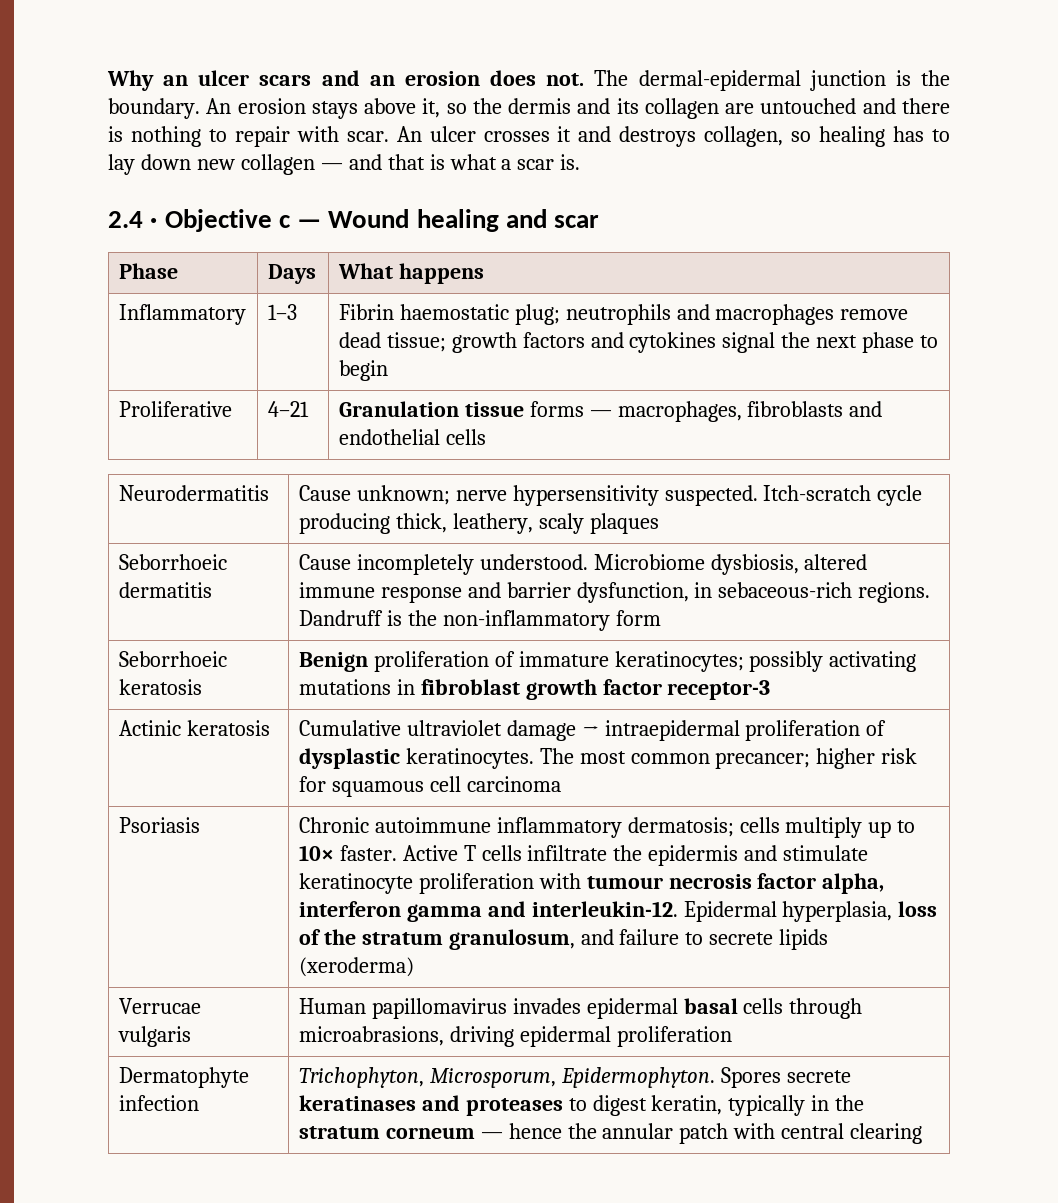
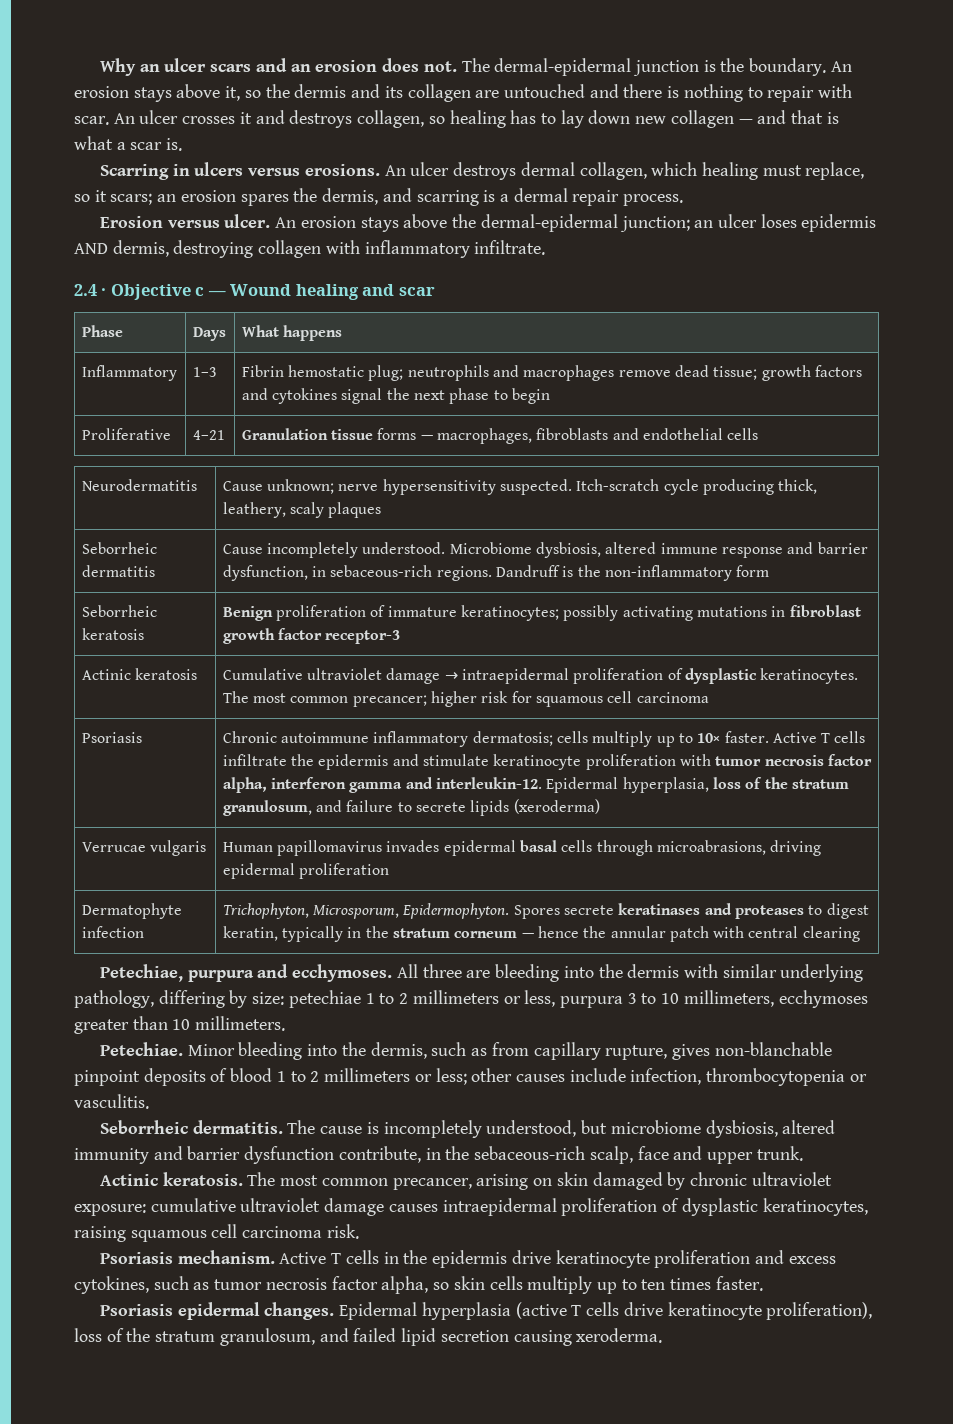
(581, 162) none -> [99,162,865,180] [74,188,684,206] [99,214,877,232] [74,240,546,258] // Scarring in ulcers versus erosions. An ulcer destroys dermal collagen, which healing must replace, so it scars; an erosion spares the dermis, and scarring is a dermal repair process. // Erosion versus ulcer. An erosion stays above the dermal-epidermal junction; an ulcer loses epidermis AND dermis, destroying collagen with inflammatory infiltrate.
[399,304,509,320] haemostatic -> [287,365,364,377] hemostatic
[118,554,227,570] Seborrhoeic -> [81,542,157,554] Seborrheic
[118,651,227,667] Seborrhoeic -> [81,605,157,617] Seborrheic
[586,876,663,889] tumour -> [715,756,762,766] tumor
(923, 1133) none -> [99,964,864,982] [74,990,868,1008] [74,1016,286,1034] [99,1042,832,1060] [74,1068,867,1086] [74,1094,149,1109] [99,1120,836,1138] [74,1146,803,1164] [99,1172,832,1190] [74,1198,868,1216] [74,1224,359,1242] [99,1250,836,1268] [74,1276,763,1294] [99,1302,873,1320] [74,1328,663,1346] // Petechiae, purpura and ecchymoses. All three are bleeding into the dermis with similar underlying pathology, differing by size: petechiae 1 to 2 millimeters or less, purpura 3 to 10 millimeters, ecchymoses greater than 10 millimeters. // Petechiae. Minor bleeding into the dermis, such as from capillary rupture, gives non-blanchable pinpoint deposits of blood 1 to 2 millimeters or less; other causes include infection, thrombocytopenia or vasculitis. // Seborrheic dermatitis. The cause is incompletely understood, but microbiome dysbiosis, altered immunity and barrier dysfunction contribute, in the sebaceous-rich scalp, face and upper trunk. // Actinic keratosis. The most common precancer, arising on skin damaged by chronic ultraviolet exposure: cumulative ultraviolet damage causes intraepidermal proliferation of dysplastic keratinocytes, raising squamous cell carcinoma risk. // Psoriasis mechanism. Active T cells in the epidermis drive keratinocyte proliferation and excess cytokines, such as tumor necrosis factor alpha, so skin cells multiply up to ten times faster. // Psoriasis epidermal changes. Epidermal hyperplasia (active T cells drive keratinocyte proliferation), loss of the stratum granulosum, and failed lipid secretion causing xeroderma.

